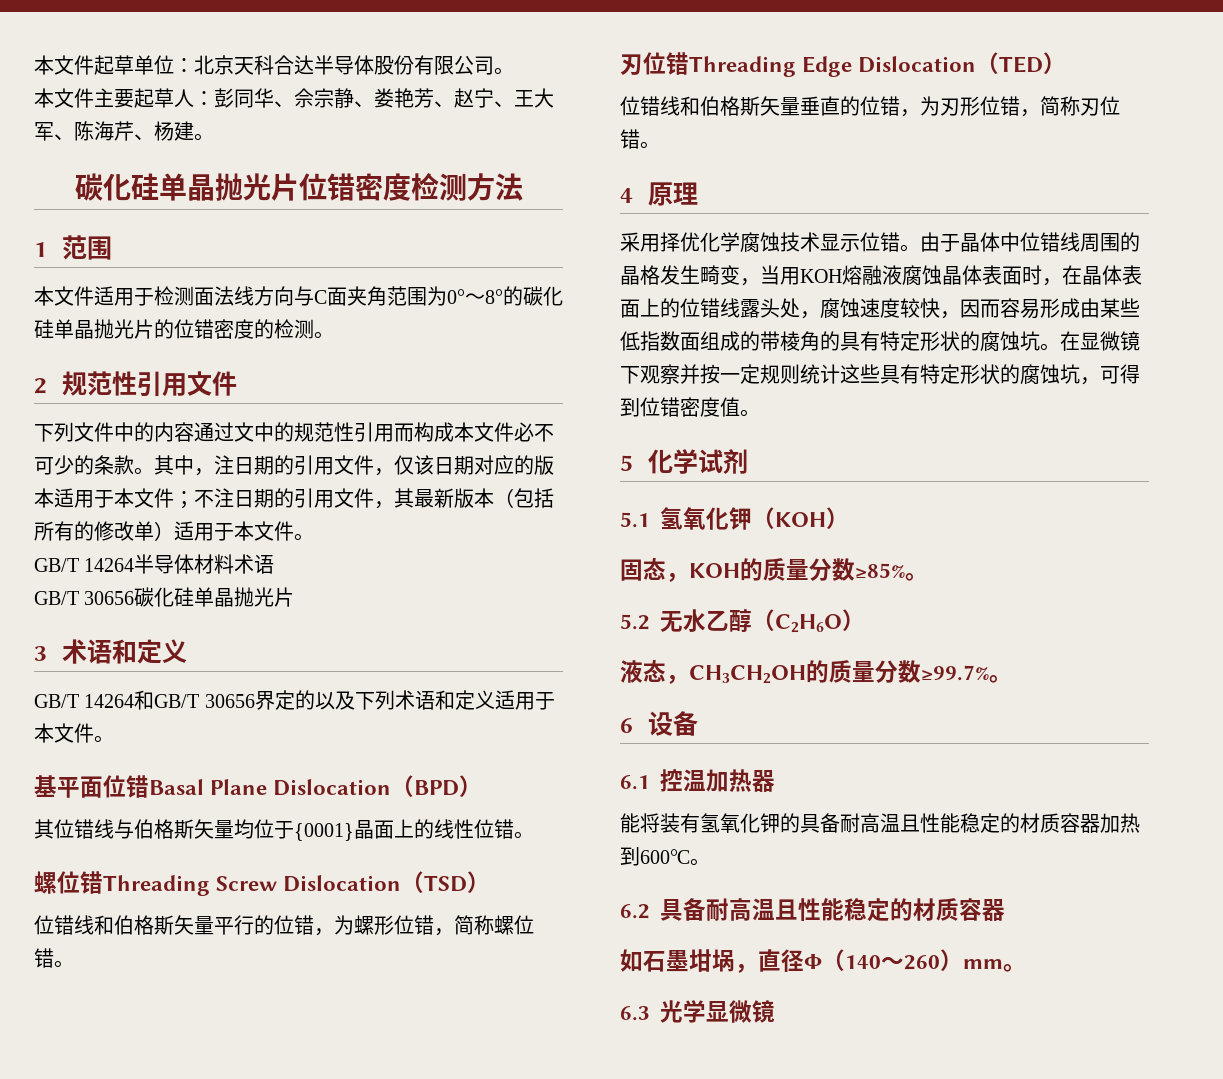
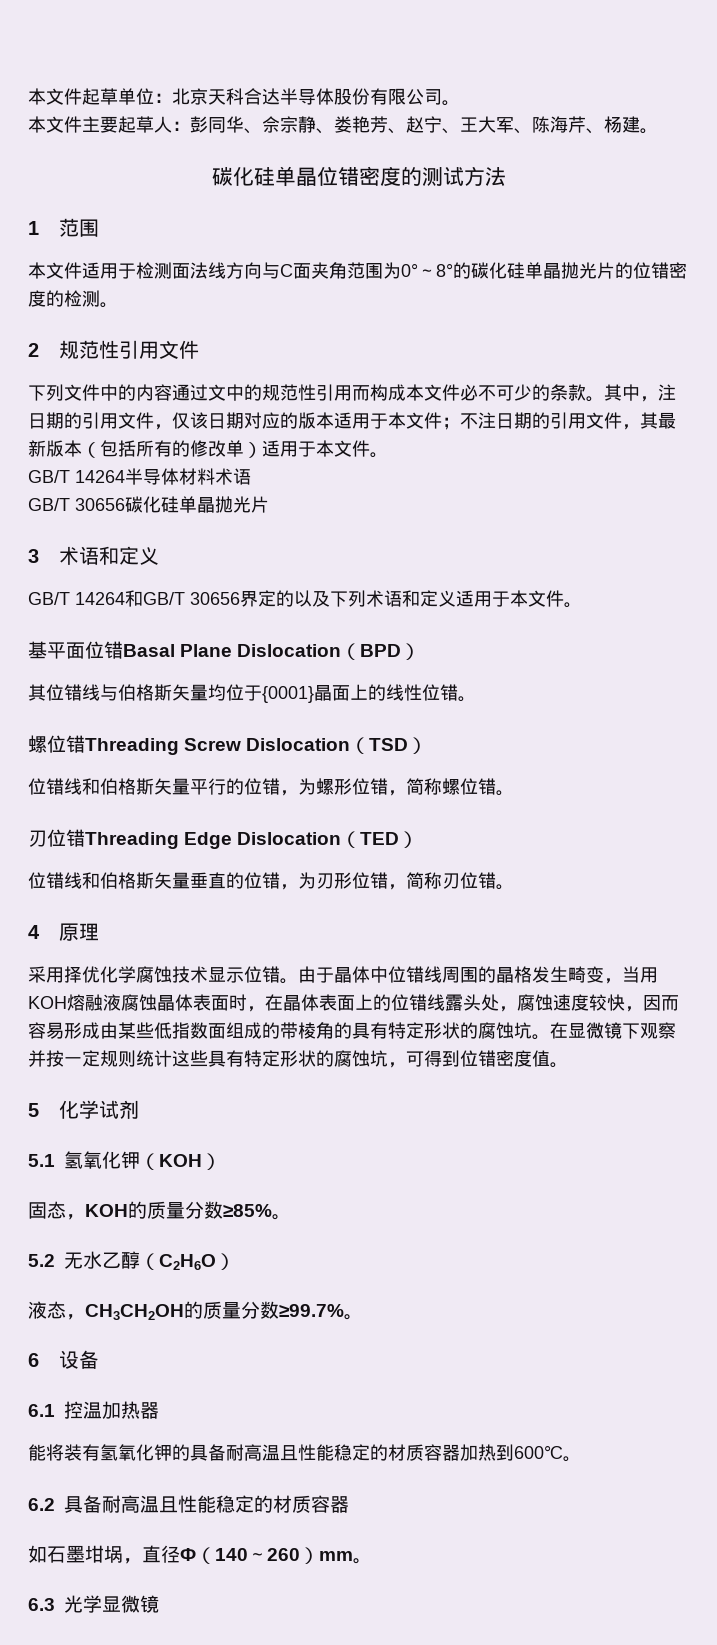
[214,173,467,201] 抛光片位错密度检测 -> [316,166,464,186] 位错密度的测试

